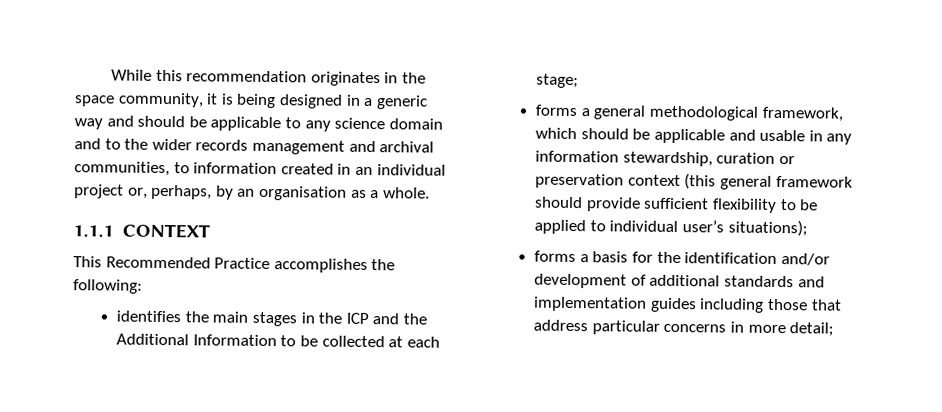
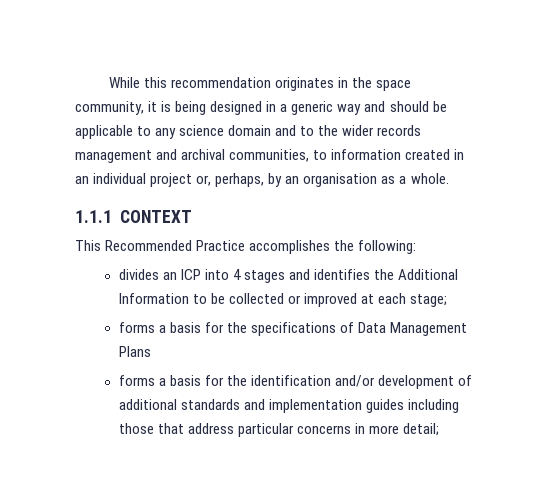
[116,310,400,327] identifies the main stages in the ICP and -> [118,269,371,283] divides an ICP into 4 stages and identifies
(385, 341) none -> [288,293,358,307] or improved
[593,105,843,122] [535,127,853,145] [535,150,796,167] [535,173,853,190] [534,196,819,213] [534,219,808,237] general methodological framework, which should be applicable and usable in any information stewardship, curation or preservation context (this general framework should provide sufficient flexibility to be applied to individual user’s situations); -> [169,322,468,336] [118,346,151,357] basis for the specifications of Data Management Plans

